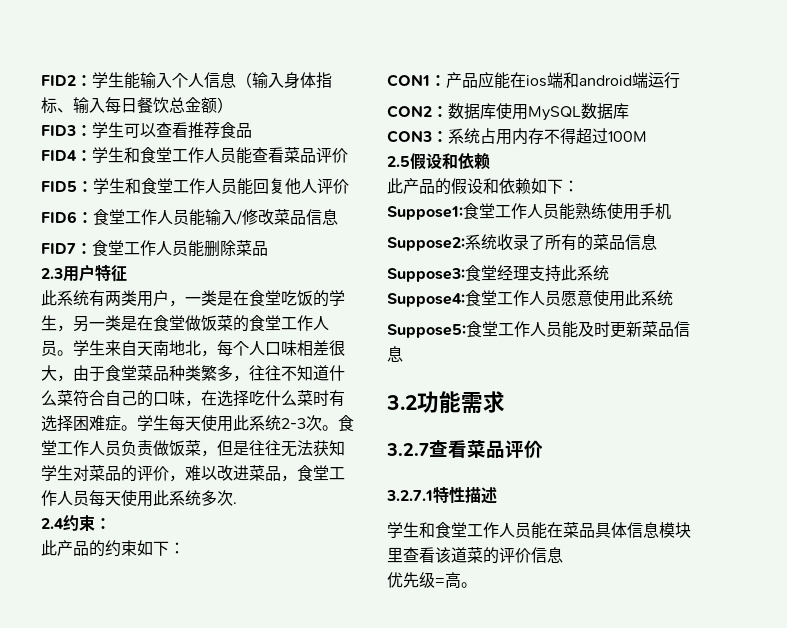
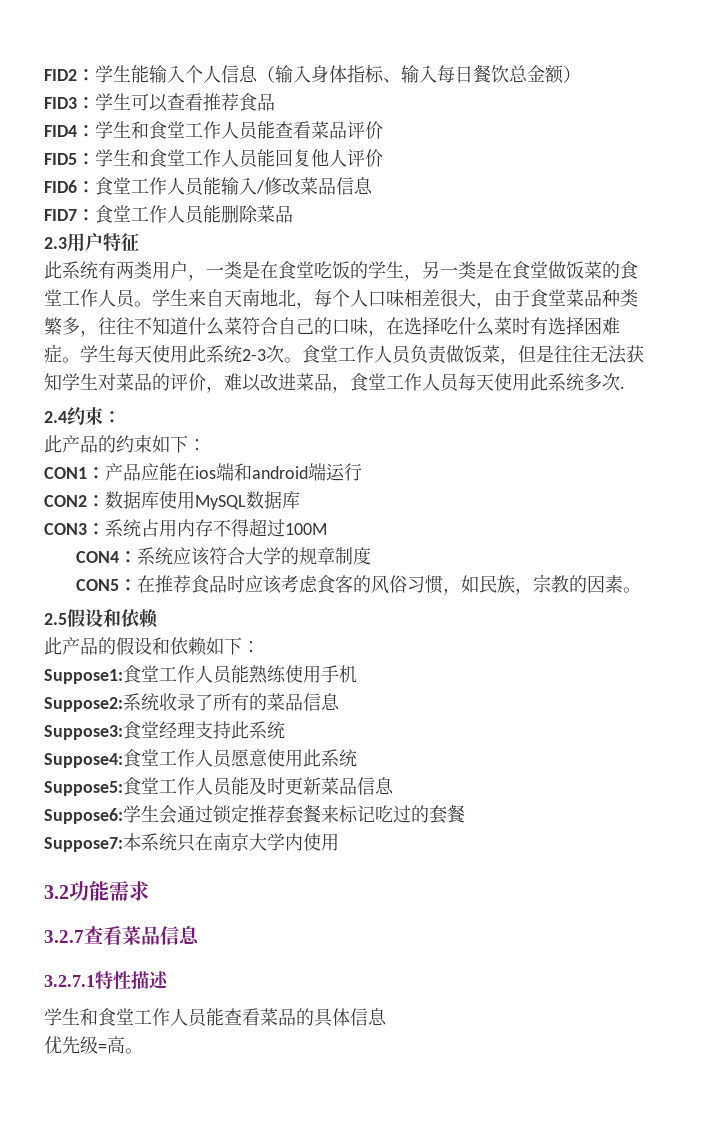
(647, 136) none -> [75,547,371,566] [75,574,641,595] // CON4：系统应该符合大学的规章制度 // CON5：在推荐食品时应该考虑食客的风俗习惯，如民族，宗教的因素。
(403, 354) none -> [44,804,465,824] [44,832,339,852] // Suppose6:学生会通过锁定推荐套餐来标记吃过的套餐 // Suppose7:本系统只在南京大学内使用
[505,440,543,458] 评价 -> [160,926,200,945] 信息
[547,522,595,538] 在菜品 -> [224,1008,314,1026] 查看菜品的
[659,522,691,538] [387,547,563,564] 模块里查看该道菜的评价信息 -> (387, 1017) none

